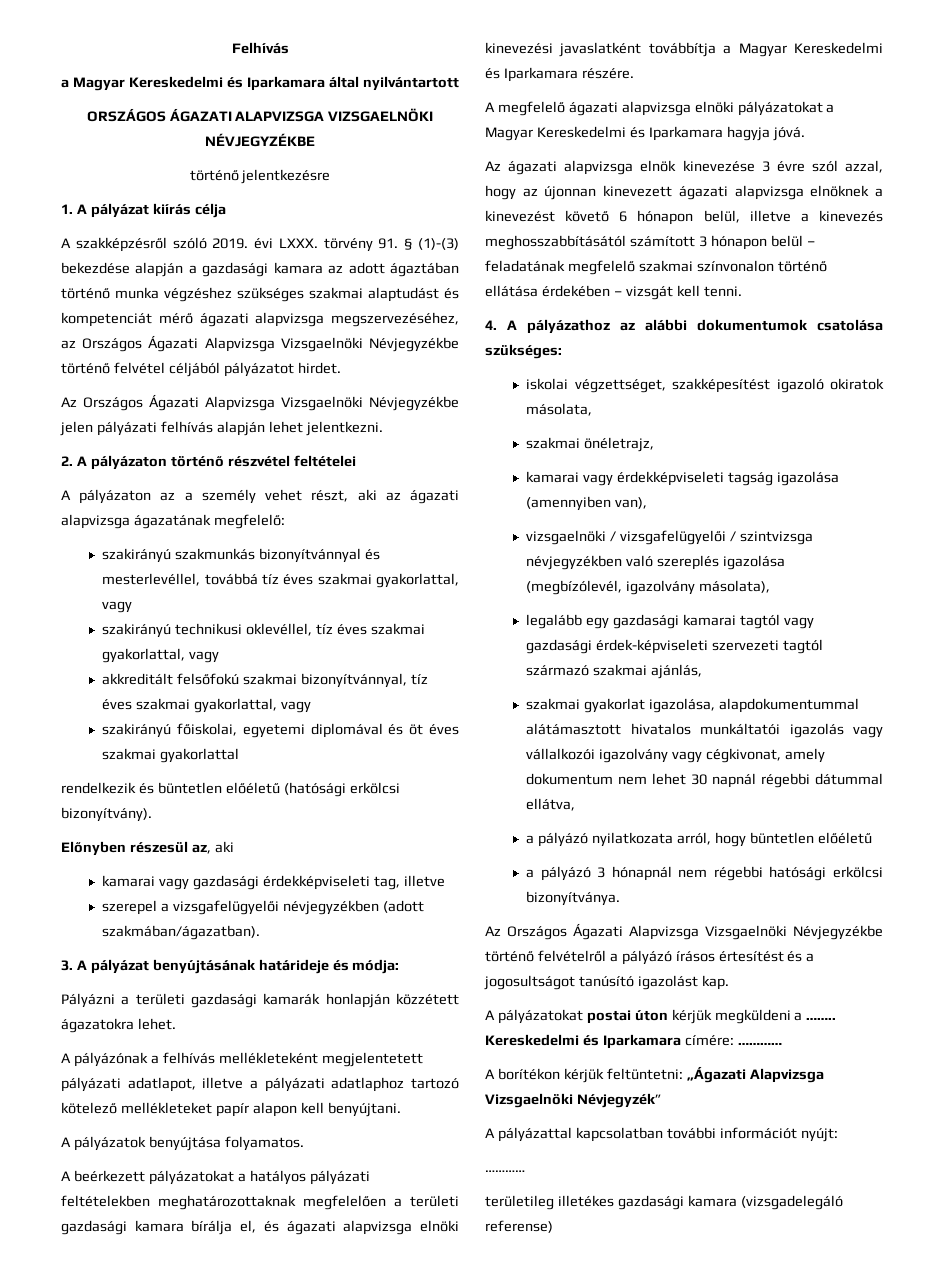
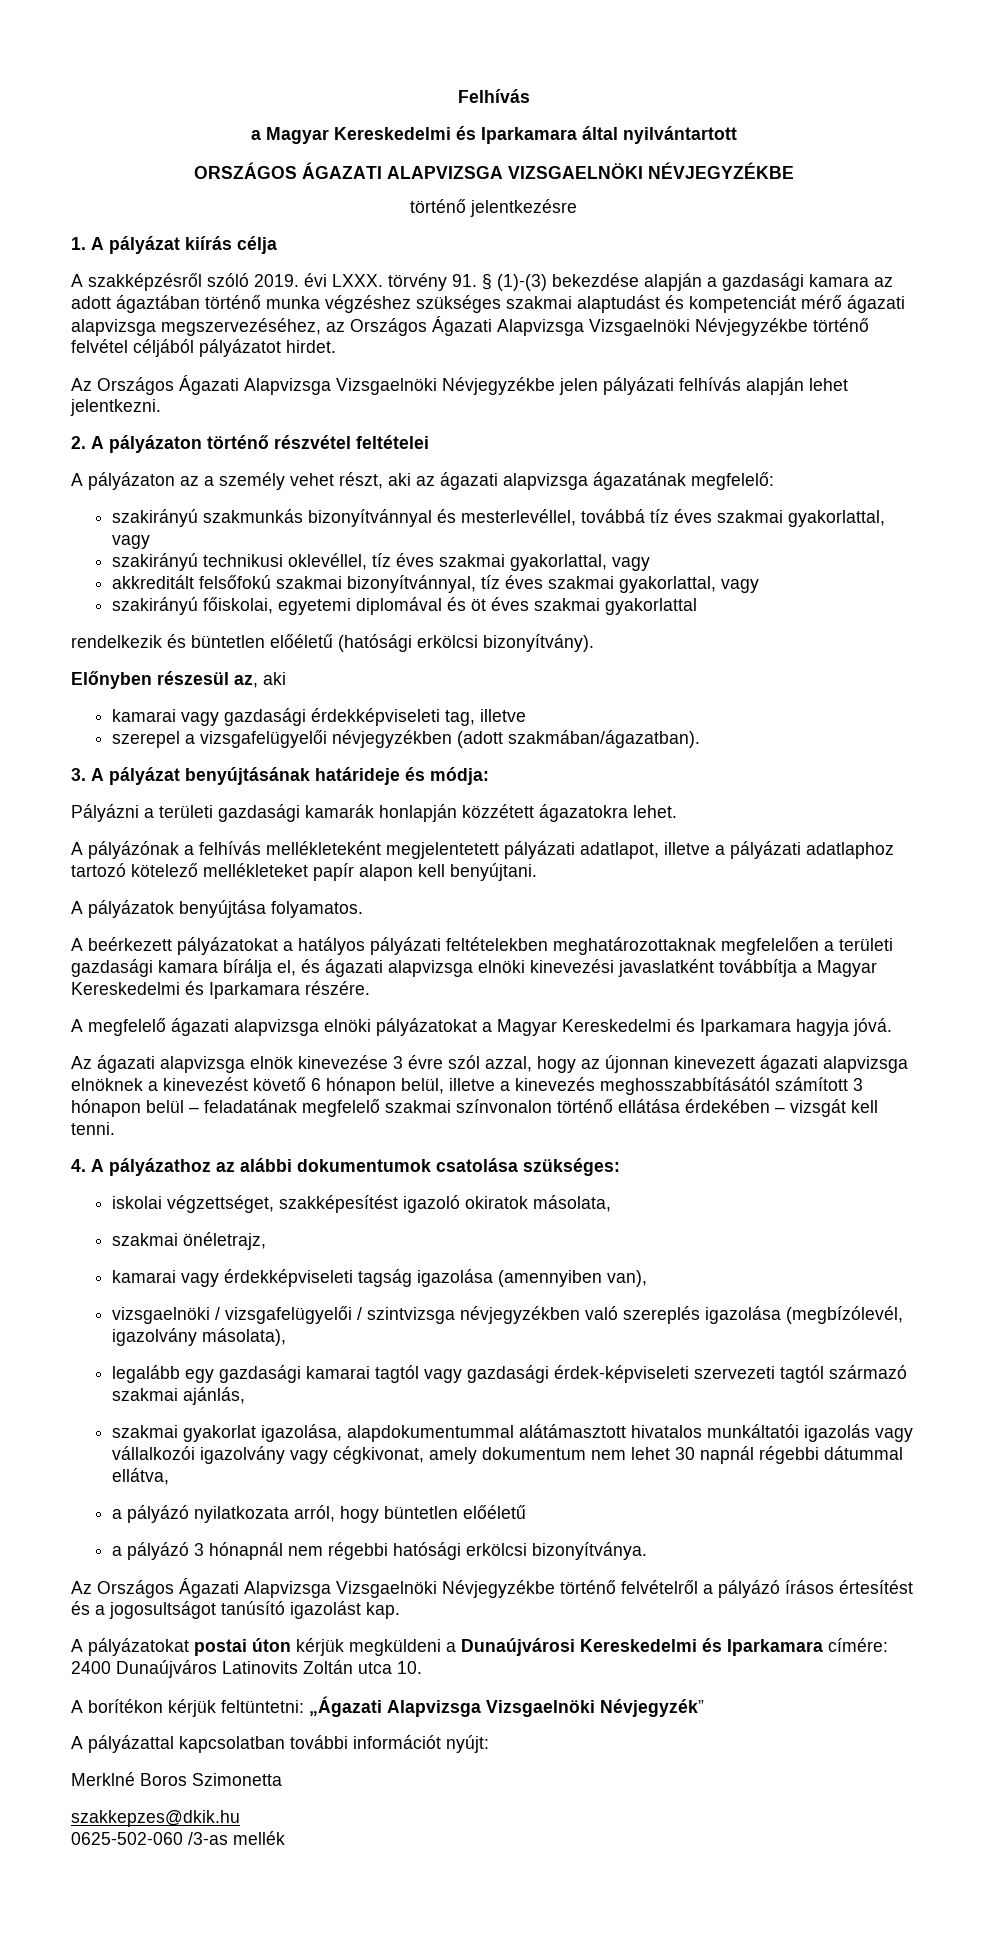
[806,1018,837,1020] …….. -> [461,1638,575,1656] Dunaújvárosi
[737,1043,782,1045] ………… -> [71,1660,422,1678] 2400 Dunaújváros Latinovits Zoltán utca 10.
[485,1170,525,1172] [485,1195,843,1210] [485,1220,553,1233] ………… // területileg illetékes gazdasági kamara (vizsgadelegáló referense) -> [71,1772,282,1786] [71,1810,240,1827] [71,1831,285,1845] Merklné Boros Szimonetta // szakkepzes@dkik.hu // 0625-502-060 /3-as mellék

